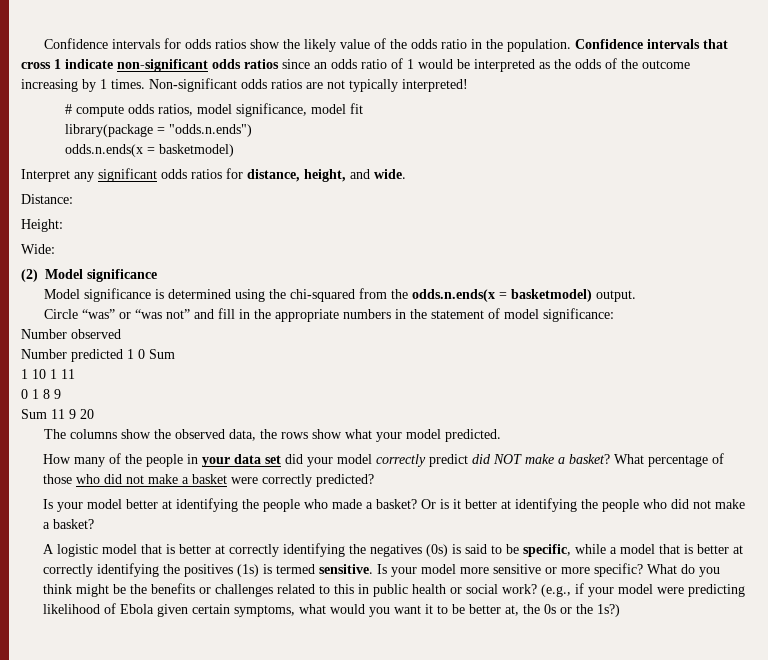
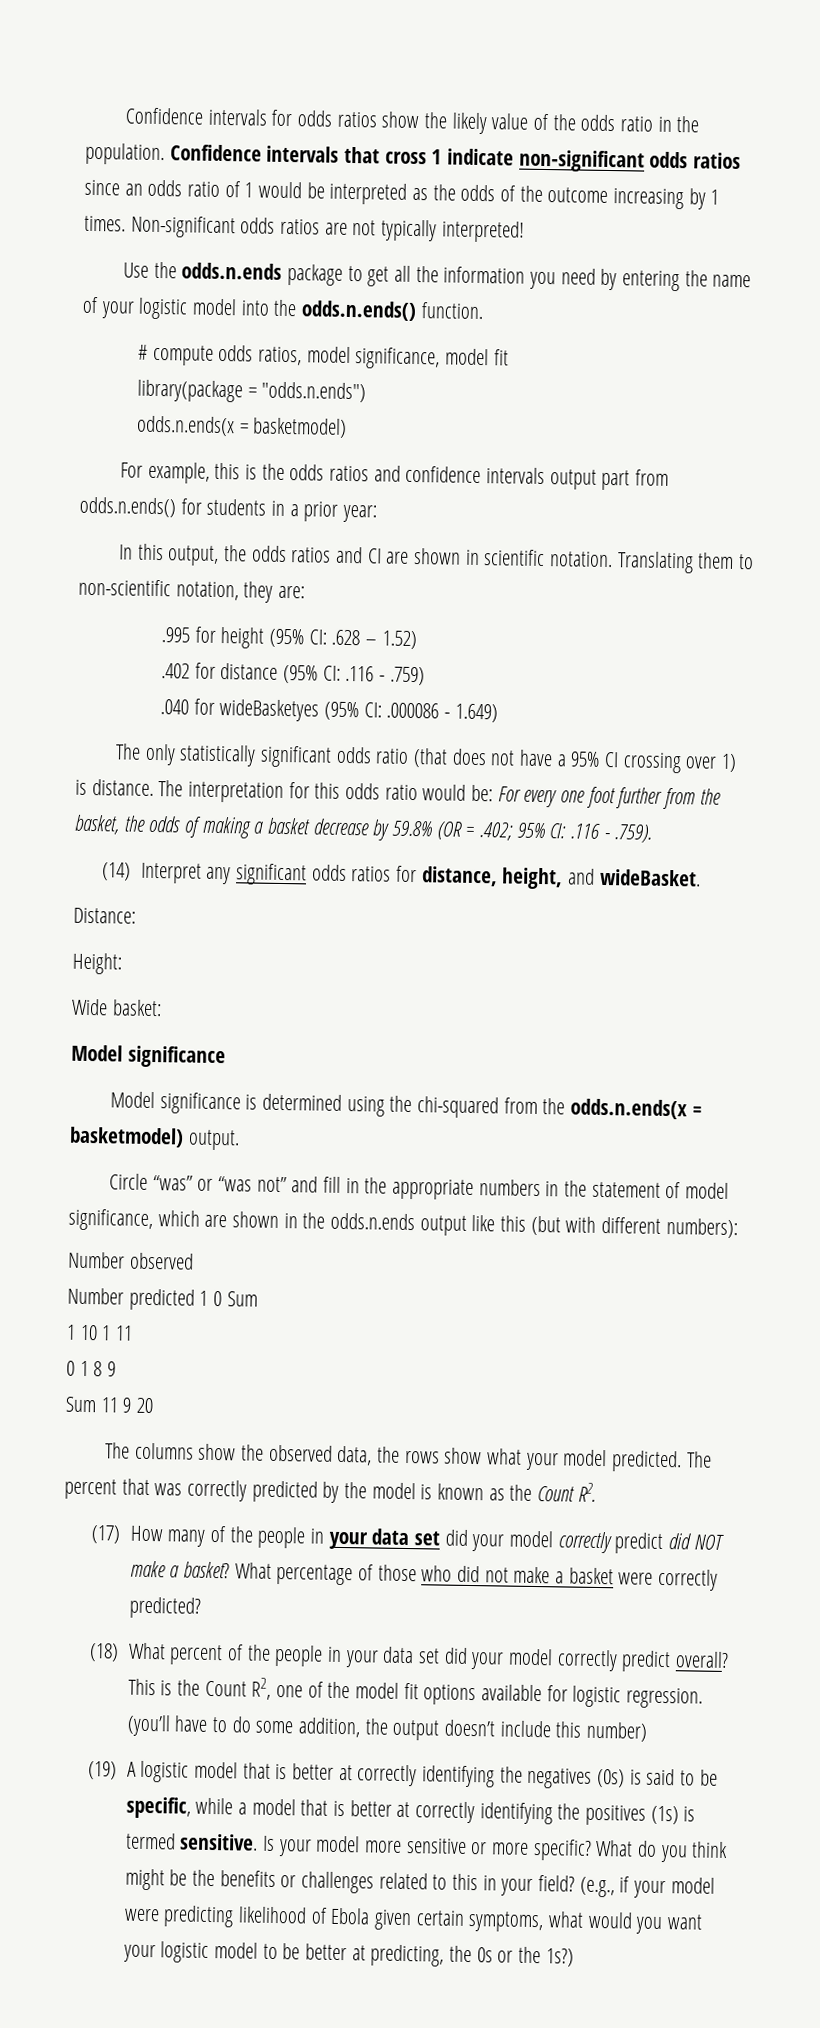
(468, 85) none -> [122,261,752,292] [82,296,484,322] // Use the odds.n.ends package to get all the information you need by entering the name of your logistic model into the odds.n.ends() function.
(235, 150) none -> [119,461,669,491] [79,496,378,523] [118,543,754,574] [78,578,306,603] [161,626,417,650] [161,662,425,686] [160,698,498,723] [114,743,737,774] [75,779,721,810] [74,814,653,843] [102,862,132,881] For example, this is the odds ratios and confidence intervals output part from odds.n.ends() for students in a prior year: // In this output, the odds ratios and CI are shown in scientific notation. Translating them to non-scientific notation, they are: // .995 for height (95% CI: .628 – 1.52) // .402 for distance (95% CI: .116 - .759) // .040 for wideBasketyes (95% CI: .000086 - 1.649) // The only statistically significant odds ratio (that does not have a 95% CI crossing over 1) is distance. The interpretation for this odds ratio would be: For every one foot further from the basket, the odds of making a basket decrease by 59.8% (OR = .402; 95% CI: .116 - .759). // (14)
[374,169,406,179] wide. -> [599,868,701,887] wideBasket.
[21,244,55,254] [21,269,38,282] Wide: // (2) -> [71,998,162,1017] Wide basket: //
[542,308,614,322] significance: -> [68,1208,738,1239] significance, which are shown in the odds.n.ends output like this (but with different numbers):
(501, 435) // -> [685,1451,712,1468] [64,1478,596,1503] [91,1525,122,1544] The percent that was correctly predicted by the model is known as the Count R2. // (17)
[43,498,746,512] [43,519,95,529] Is your model better at identifying the people who made a basket? Or is it better at identifying the people who did not make a basket? // -> [89,1642,729,1673] [127,1677,703,1709] [126,1714,648,1742] [88,1761,118,1780] (18) What percent of the people in your data set did your model correctly predict overall? This is the Count R2, one of the model fit options available for logistic regression. (you’ll have to do some addition, the output doesn’t include this number) // (19)
[373,584,538,597] public health or social work? -> [500,1875,575,1897] your field?
[425,604,434,614] it -> [122,1941,258,1963] your logistic model
[505,605,520,616] at, -> [351,1944,445,1967] at predicting,

